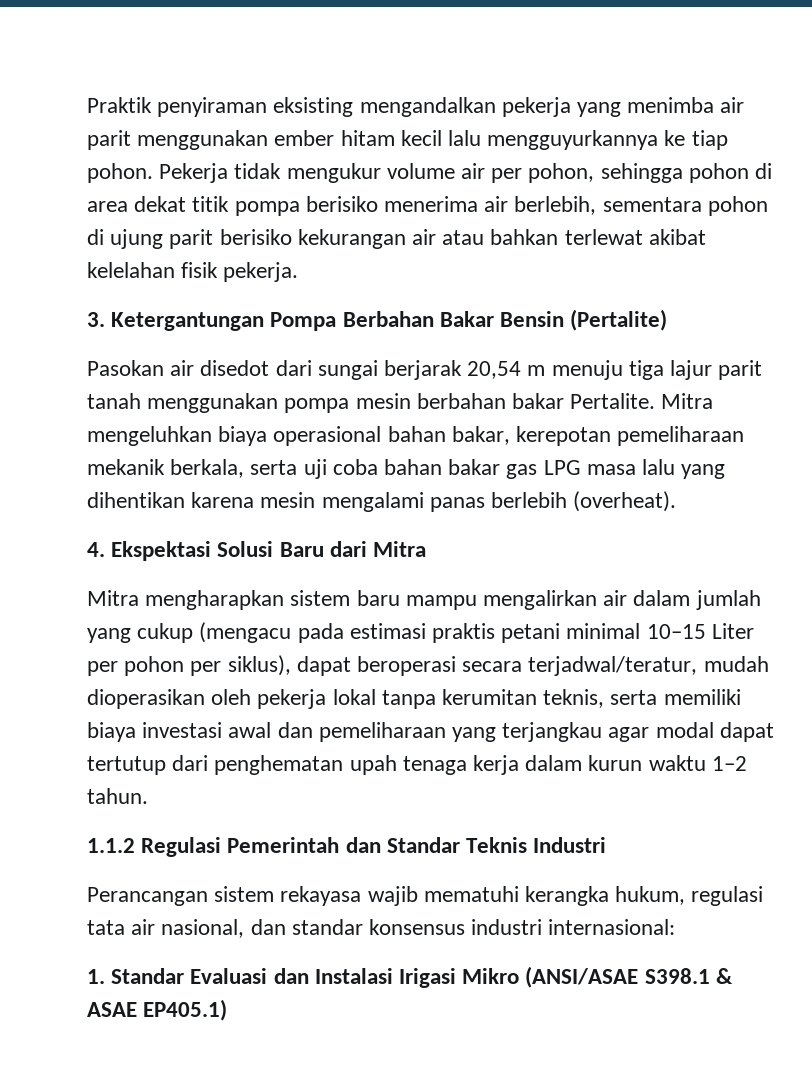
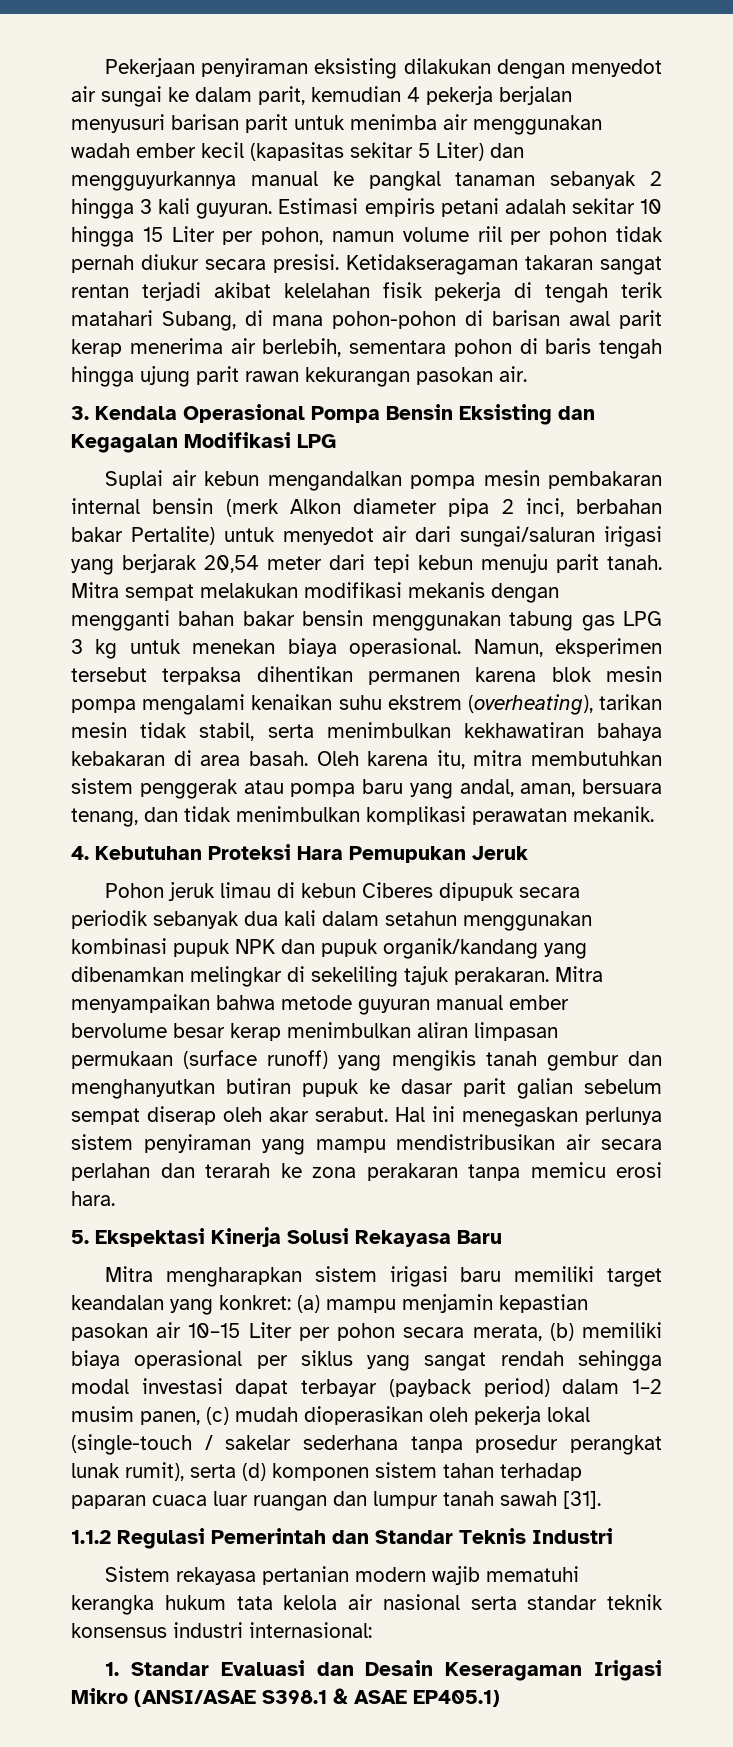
[87,97,152,113] Praktik -> [105,58,196,77] Pekerjaan
[359,97,745,117] [87,130,728,150] [87,163,773,183] [87,196,378,216] mengandalkan pekerja yang menimba air parit menggunakan ember hitam kecil lalu mengguyurkannya ke tiap pohon. Pekerja tidak mengukur volume air per pohon, sehingga pohon di area dekat titik pompa berisiko -> [403,58,662,79] [71,86,572,107] [71,114,602,135] [71,142,524,161] [71,171,662,191] [71,198,662,219] [71,226,663,247] [71,254,662,275] [71,282,663,303] [71,310,662,331] [71,339,122,357] dilakukan dengan menyedot air sungai ke dalam parit, kemudian 4 pekerja berjalan menyusuri barisan parit untuk menimba air menggunakan wadah ember kecil (kapasitas sekitar 5 Liter) dan mengguyurkannya manual ke pangkal tanaman sebanyak 2 hingga 3 kali guyuran. Estimasi empiris petani adalah sekitar 10 hingga 15 Liter per pohon, namun volume riil per pohon tidak pernah diukur secara presisi. Ketidakseragaman takaran sangat rentan terjadi akibat kelelahan fisik pekerja di tengah terik matahari Subang, di mana pohon-pohon di barisan awal parit kerap
[110,229,706,249] [87,262,299,282] [87,309,668,331] [87,360,763,380] [87,393,714,413] [87,426,745,446] [87,459,726,479] [87,491,677,512] [87,541,274,561] ujung parit berisiko kekurangan air atau bahkan terlewat akibat kelelahan fisik pekerja. // 3. Ketergantungan Pompa Berbahan Bakar Bensin (Pertalite) // Pasokan air disedot dari sungai berjarak 20,54 m menuju tiga lajur parit tanah menggunakan pompa mesin berbahan bakar Pertalite. Mitra mengeluhkan biaya operasional bahan bakar, kerepotan pemeliharaan mekanik berkala, serta uji coba bahan bakar gas LPG masa lalu yang dihentikan karena mesin mengalami panas berlebih (overheat). // 4. Ekspektasi Solusi -> [545,338,662,359] [71,366,527,387] [71,404,595,425] [71,432,336,453] [105,470,662,491] [71,498,662,517] [71,526,662,547] [71,554,662,575] [71,582,559,603] [71,610,663,631] [71,638,662,659] [71,666,662,685] [71,694,663,715] [71,722,662,741] [71,750,662,769] [71,778,662,799] [71,806,654,827] [71,844,528,863] [105,882,581,901] [71,910,592,931] [71,938,587,959] [71,966,603,987] [71,994,569,1015] [71,1022,558,1041] [71,1050,662,1071] [71,1078,662,1099] [71,1106,662,1127] [71,1134,662,1155] [71,1162,662,1181] [71,1191,115,1206] [71,1227,451,1247] baris tengah hingga ujung parit rawan kekurangan pasokan air. // 3. Kendala Operasional Pompa Bensin Eksisting dan Kegagalan Modifikasi LPG // Suplai air kebun mengandalkan pompa mesin pembakaran internal bensin (merk Alkon diameter pipa 2 inci, berbahan bakar Pertalite) untuk menyedot air dari sungai/saluran irigasi yang berjarak 20,54 meter dari tepi kebun menuju parit tanah. Mitra sempat melakukan modifikasi mekanis dengan mengganti bahan bakar bensin menggunakan tabung gas LPG 3 kg untuk menekan biaya operasional. Namun, eksperimen tersebut terpaksa dihentikan permanen karena blok mesin pompa mengalami kenaikan suhu ekstrem (overheating), tarikan mesin tidak stabil, serta menimbulkan kekhawatiran bahaya kebakaran di area basah. Oleh karena itu, mitra membutuhkan sistem penggerak atau pompa baru yang andal, aman, bersuara tenang, dan tidak menimbulkan komplikasi perawatan mekanik. // 4. Kebutuhan Proteksi Hara Pemupukan Jeruk // Pohon jeruk limau di kebun Ciberes dipupuk secara periodik sebanyak dua kali dalam setahun menggunakan kombinasi pupuk NPK dan pupuk organik/kandang yang dibenamkan melingkar di sekeliling tajuk perakaran. Mitra menyampaikan bahwa metode guyuran manual ember bervolume besar kerap menimbulkan aliran limpasan permukaan (surface runoff) yang mengikis tanah gembur dan menghanyutkan butiran pupuk ke dasar parit galian sebelum sempat diserap oleh akar serabut. Hal ini menegaskan perlunya sistem penyiraman yang mampu mendistribusikan air secara perlahan dan terarah ke zona perakaran tanpa memicu erosi hara. // 5. Ekspektasi Kinerja Solusi Rekayasa
[329,541,427,557] dari Mitra -> (502, 1237) none
[356,590,761,610] [87,622,754,643] [87,655,698,676] baru mampu mengalirkan air dalam jumlah yang cukup (mengacu pada estimasi praktis petani minimal 10–15 Liter per pohon per siklus), dapat beroperasi secara terjadwal/teratur, -> [389,1266,662,1287] [71,1294,588,1315] [71,1322,662,1341] [71,1350,662,1371] [71,1378,662,1397] [71,1406,229,1425] irigasi baru memiliki target keandalan yang konkret: (a) mampu menjamin kepastian pasokan air 10–15 Liter per pohon secara merata, (b) memiliki biaya operasional per siklus yang sangat rendah sehingga modal investasi dapat terbayar (payback period) dalam 1–2 musim panen, (c)
[381,689,741,709] [87,722,774,742] [87,755,747,775] [87,788,148,804] tanpa kerumitan teknis, serta memiliki biaya investasi awal dan pemeliharaan yang terjangkau agar modal dapat tertutup dari penghematan upah tenaga kerja dalam kurun waktu 1–2 tahun. -> [71,1434,662,1455] [71,1462,582,1481] [71,1491,601,1511] (single-touch / sakelar sederhana tanpa prosedur perangkat lunak rumit), serta (d) komponen sistem tahan terhadap paparan cuaca luar ruangan dan lumpur tanah sawah [31].
[87,886,764,906] [87,919,363,938] Perancangan sistem rekayasa wajib mematuhi kerangka hukum, regulasi tata air nasional, dan standar -> [105,1566,580,1585] [71,1594,663,1615] Sistem rekayasa pertanian modern wajib mematuhi kerangka hukum tata kelola air nasional serta standar teknik
[314,968,393,984] Instalasi -> [365,1660,583,1681] Desain Keseragaman

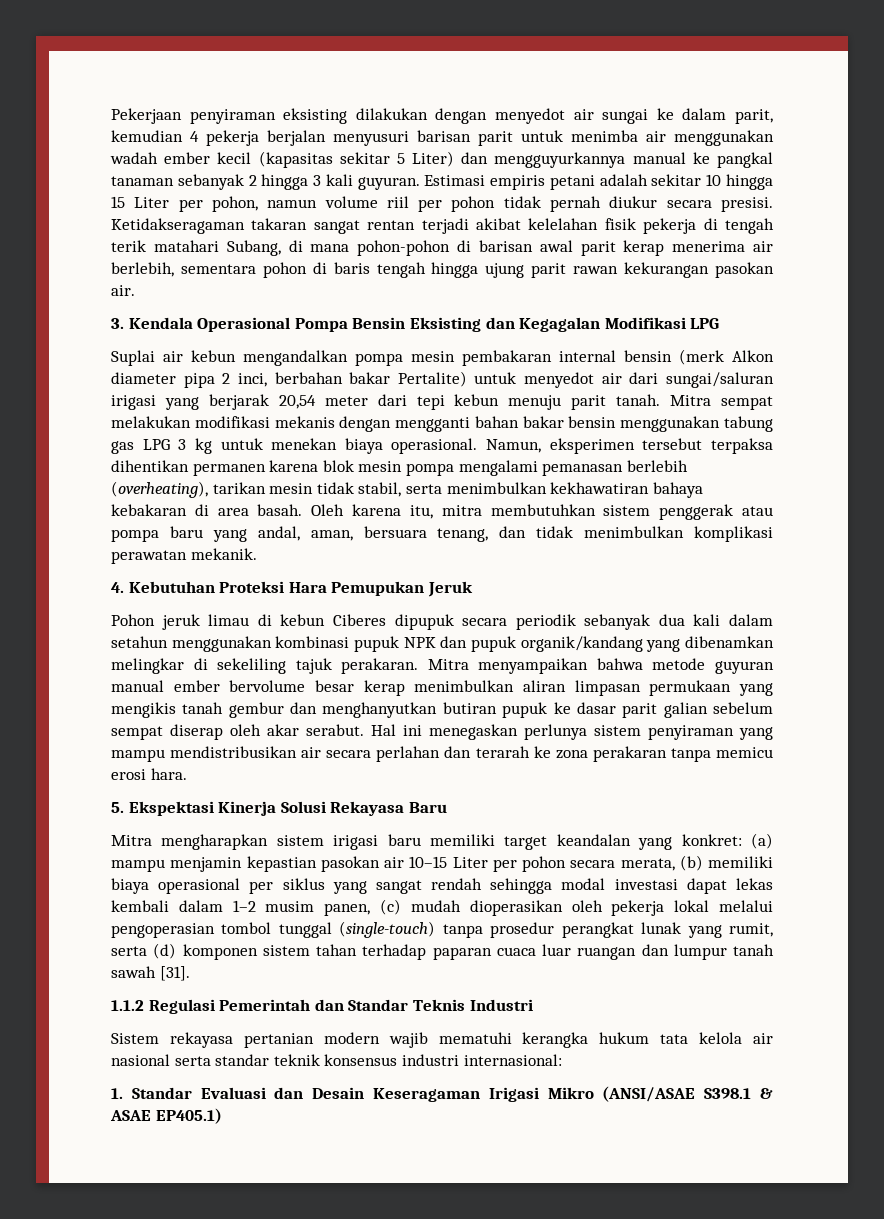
[251,694,462,710] kenaikan suhu ekstrem -> [542,460,688,476] pemanasan berlebih
[183,1050,329,1069] (surface runoff) -> (732, 688) none
[301,1378,550,1397] terbayar (payback period) -> [736,878,773,890] [111,900,169,912] lekas kembali
[71,1434,398,1455] (single-touch / sakelar sederhana -> [719,900,773,912] [111,921,436,938] melalui pengoperasian tombol tunggal (single-touch)
[125,1462,184,1481] rumit), -> [687,923,774,938] yang rumit,

